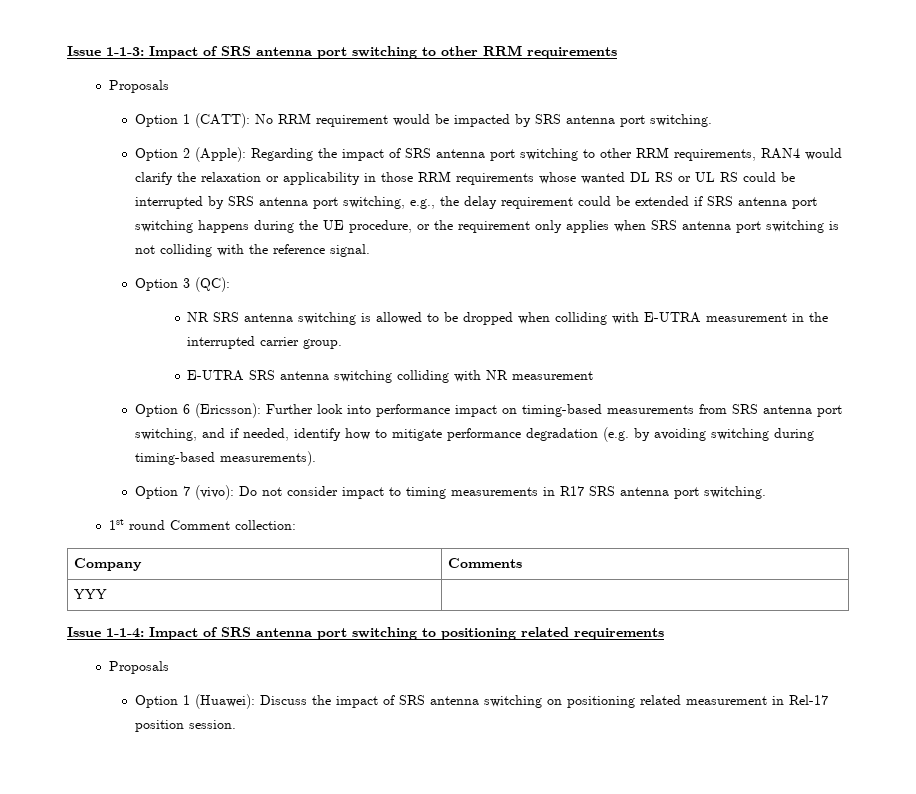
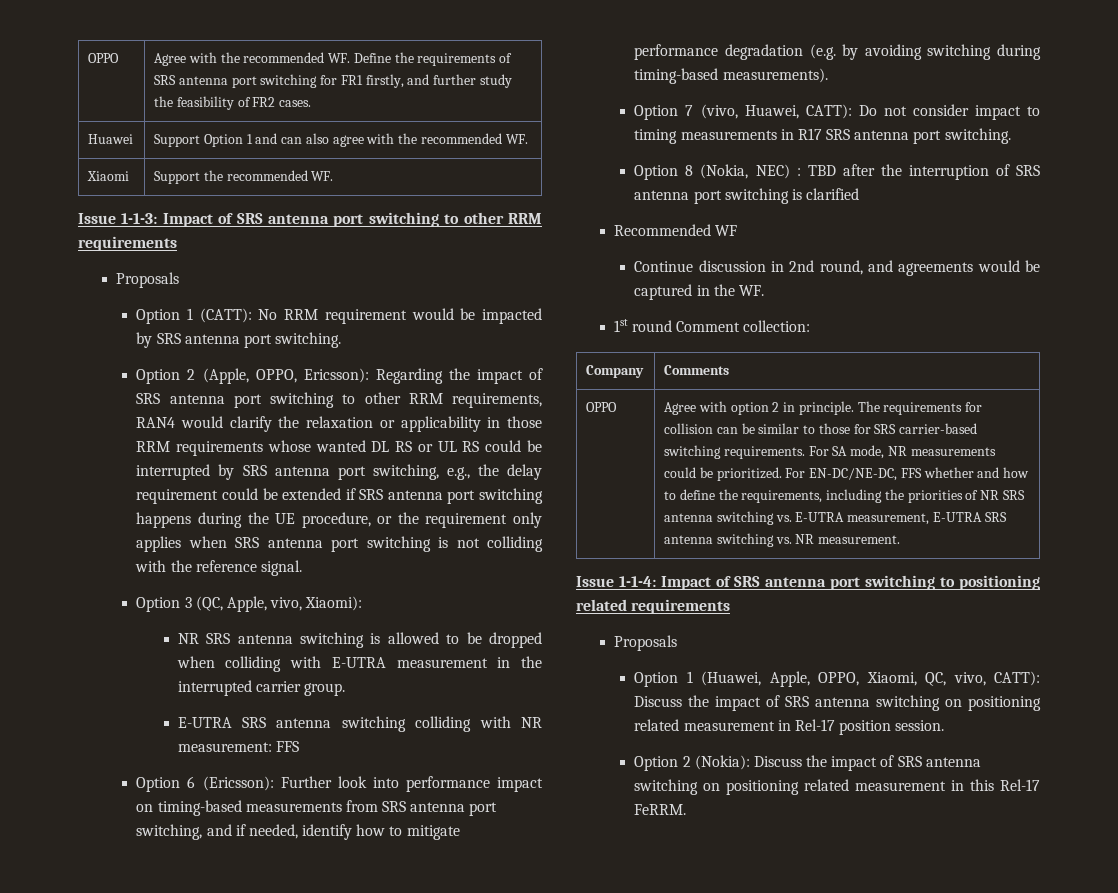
(67, 51) none -> [88,53,120,63] [154,52,513,66] [154,74,513,88] [154,96,312,110] [88,134,134,144] [154,133,528,147] [87,171,130,181] [154,170,334,184] OPPO | Agree with the recommended WF. Define the requirements of SRS antenna port switching for FR1 firstly, and further study the feasibility of FR2 cases. // Huawei | Support Option 1 and can also agree with the recommended WF. // Xiaomi | Support the recommended WF. //
[194,147,246,162] (Apple): -> [202,368,369,384] (Apple, OPPO, Ericsson):
[194,277,230,292] (QC): -> [195,596,363,612] (QC, Apple, vivo, Xiaomi):
[512,371,594,380] measurement -> [177,741,299,752] measurement: FFS
[194,485,234,500] (vivo): -> [700,104,852,119] (vivo, Huawei, CATT):
(766, 492) none -> [634,164,1040,180] [634,188,860,204] [613,224,737,236] [634,260,1040,276] [634,284,764,300] // Option 8 (Nokia, NEC) : TBD after the interruption of SRS antenna port switching is clarified // Recommended WF // Continue discussion in 2nd round, and agreements would be captured in the WF.
[73,589,107,599] YYY | -> [586,402,618,412] [664,401,983,415] [664,423,978,434] [664,445,996,459] [664,467,1030,481] [664,489,1026,503] [664,511,1007,525] [664,533,901,547] OPPO | Agree with option 2 in principle. The requirements for collision can be similar to those for SRS carrier-based switching requirements. For SA mode, NR measurements could be prioritized. For EN-DC/NE-DC, FFS whether and how to define the requirements, including the priorities of NR SRS antenna switching vs. E-UTRA measurement, E-UTRA SRS antenna switching vs. NR measurement.
[194,694,255,709] (Huawei): -> [701,671,1040,687] (Huawei, Apple, OPPO, Xiaomi, QC, vivo, CATT):
(236, 724) none -> [634,755,981,771] [634,779,1040,795] [634,804,687,815] // Option 2 (Nokia): Discuss the impact of SRS antenna switching on positioning related measurement in this Rel-17 FeRRM.

